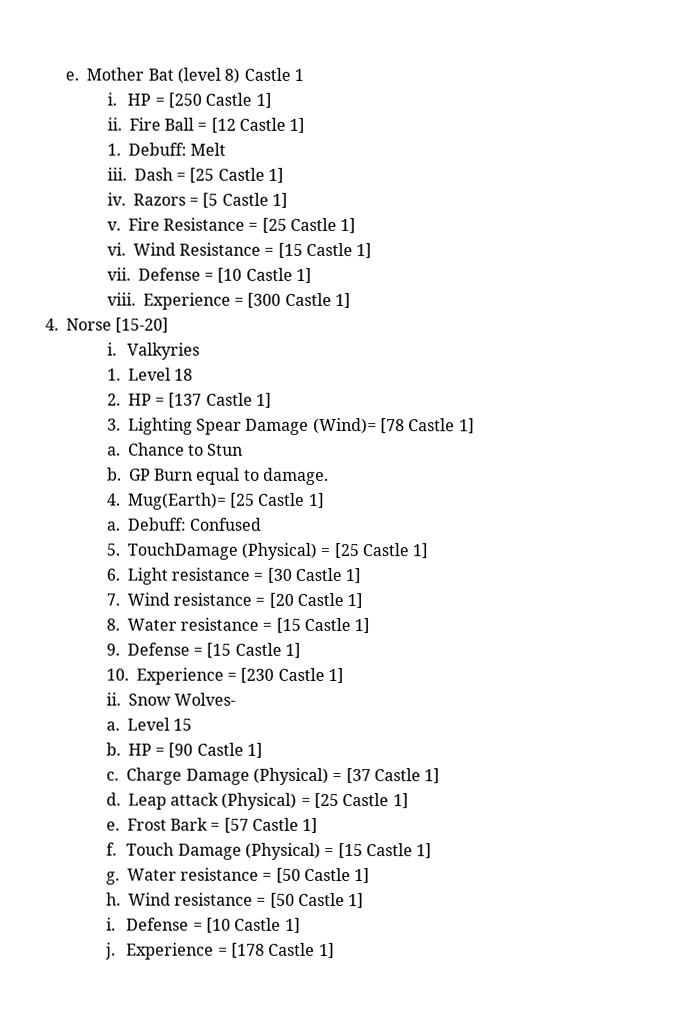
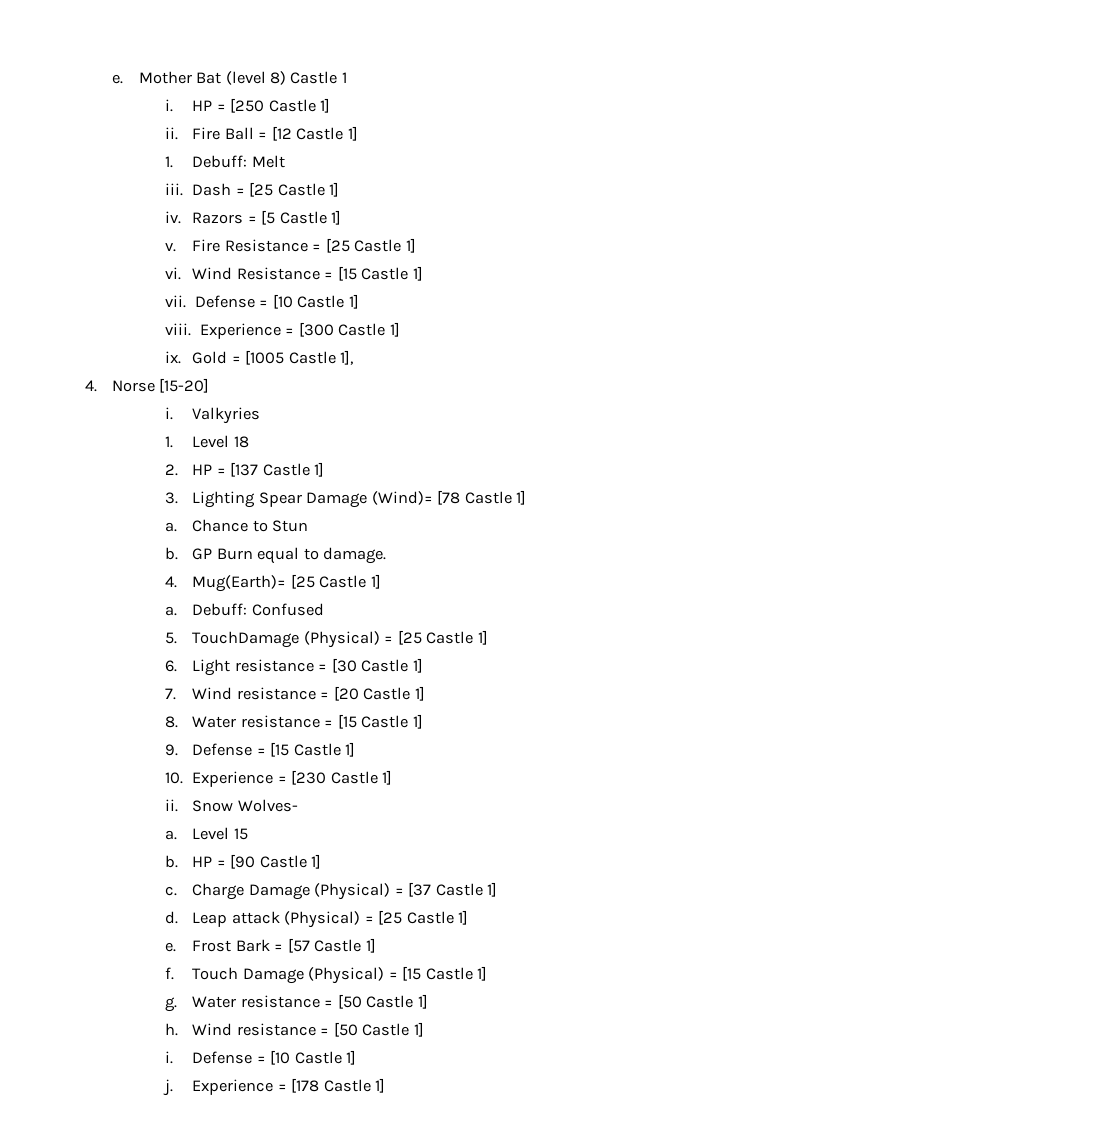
(352, 300) none -> [165,350,354,365] // ix. Gold = [1005 Castle 1],

